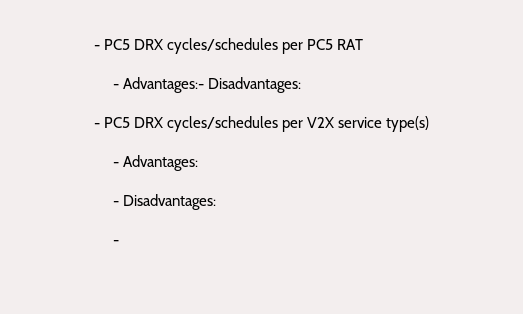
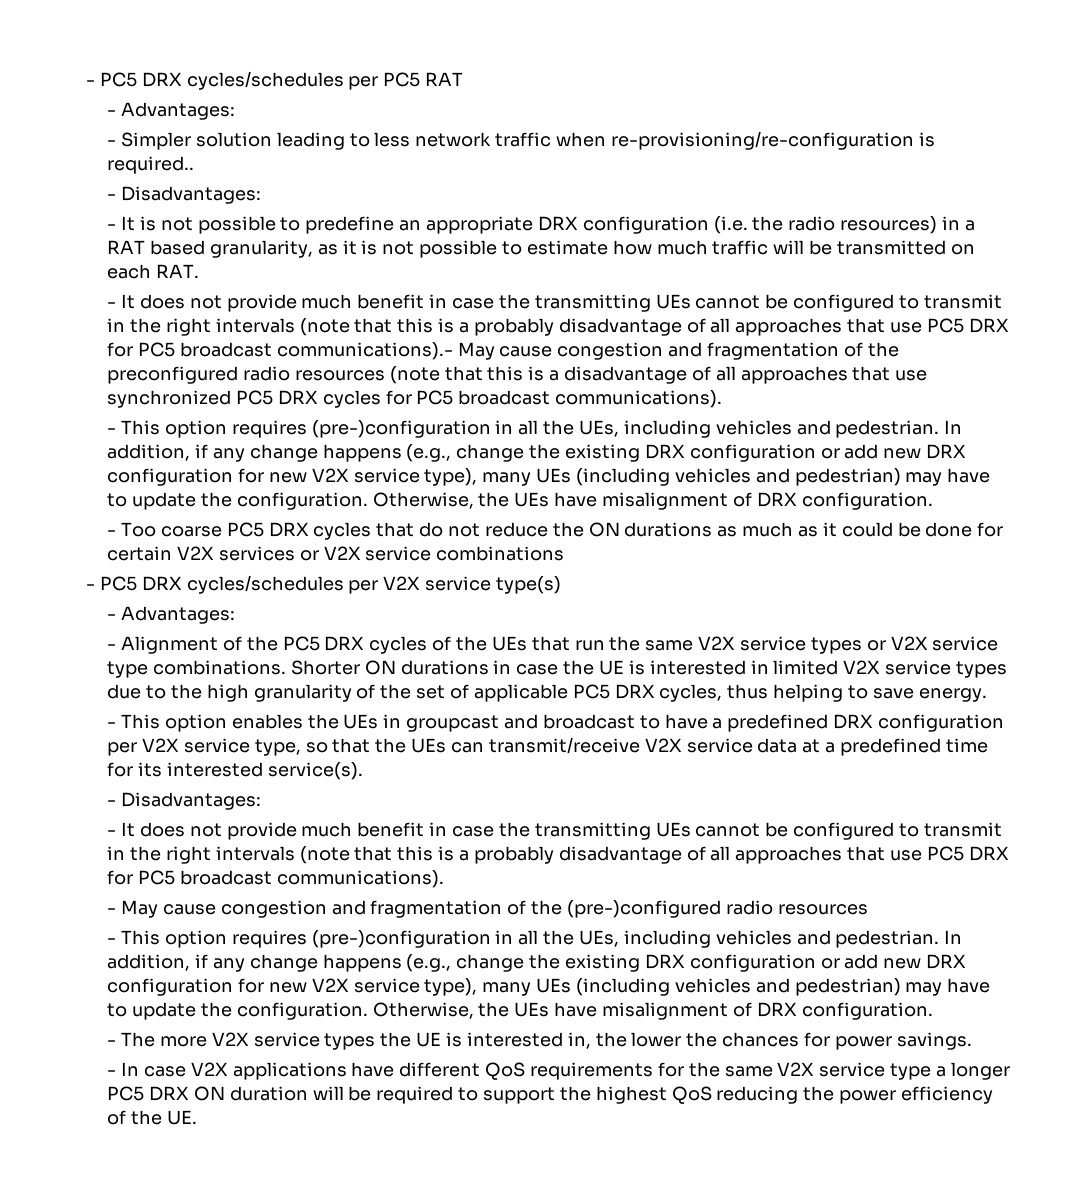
[123,77,302,93] Advantages:- Disadvantages: -> [120,102,235,120] [107,131,935,150] [107,156,195,174] [107,186,261,204] [107,216,975,234] [107,240,975,258] [107,264,199,279] [107,294,1002,312] [107,318,1009,336] [107,342,899,360] [107,366,928,384] [107,390,723,408] [107,420,963,438] [107,444,967,462] [107,468,991,486] [107,492,933,510] [107,522,1004,540] [107,546,565,561] Advantages: // - Simpler solution leading to less network traffic when re-provisioning/re-configuration is required.. // - Disadvantages: // - It is not possible to predefine an appropriate DRX configuration (i.e. the radio resources) in a RAT based granularity, as it is not possible to estimate how much traffic will be transmitted on each RAT. // - It does not provide much benefit in case the transmitting UEs cannot be configured to transmit in the right intervals (note that this is a probably disadvantage of all approaches that use PC5 DRX for PC5 broadcast communications).- May cause congestion and fragmentation of the preconfigured radio resources (note that this is a disadvantage of all approaches that use synchronized PC5 DRX cycles for PC5 broadcast communications). // - This option requires (pre-)configuration in all the UEs, including vehicles and pedestrian. In addition, if any change happens (e.g., change the existing DRX configuration or add new DRX configuration for new V2X service type), many UEs (including vehicles and pedestrian) may have to update the configuration. Otherwise, the UEs have misalignment of DRX configuration. // - Too coarse PC5 DRX cycles that do not reduce the ON durations as much as it could be done for certain V2X services or V2X service combinations
[123,194,217,210] [113,240,120,245] Disadvantages: // - -> [120,636,999,654] [107,660,1007,678] [107,684,987,702] [107,714,1004,732] [107,737,988,756] [107,762,363,780] [107,792,261,810] [107,822,1002,840] [107,846,1009,864] [107,870,444,888] [107,900,868,918] [107,930,963,948] [107,954,967,972] [107,978,991,996] [107,1002,933,1020] [107,1032,972,1050] [107,1062,1010,1080] [107,1086,993,1104] [107,1110,197,1125] Alignment of the PC5 DRX cycles of the UEs that run the same V2X service types or V2X service type combinations. Shorter ON durations in case the UE is interested in limited V2X service types due to the high granularity of the set of applicable PC5 DRX cycles, thus helping to save energy. // - This option enables the UEs in groupcast and broadcast to have a predefined DRX configuration per V2X service type, so that the UEs can transmit/receive V2X service data at a predefined time for its interested service(s). // - Disadvantages: // - It does not provide much benefit in case the transmitting UEs cannot be configured to transmit in the right intervals (note that this is a probably disadvantage of all approaches that use PC5 DRX for PC5 broadcast communications). // - May cause congestion and fragmentation of the (pre-)configured radio resources // - This option requires (pre-)configuration in all the UEs, including vehicles and pedestrian. In addition, if any change happens (e.g., change the existing DRX configuration or add new DRX configuration for new V2X service type), many UEs (including vehicles and pedestrian) may have to update the configuration. Otherwise, the UEs have misalignment of DRX configuration. // - The more V2X service types the UE is interested in, the lower the chances for power savings. // - In case V2X applications have different QoS requirements for the same V2X service type a longer PC5 DRX ON duration will be required to support the highest QoS reducing the power efficiency of the UE.

